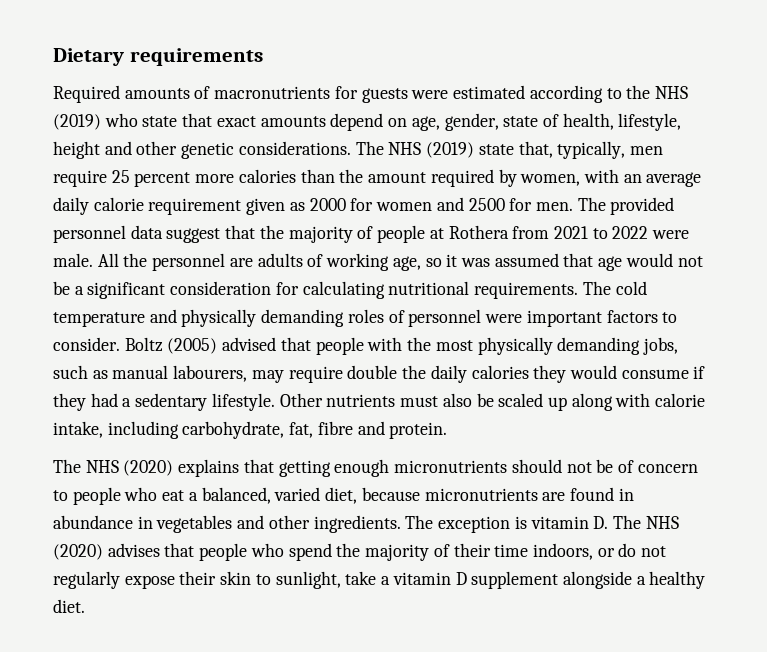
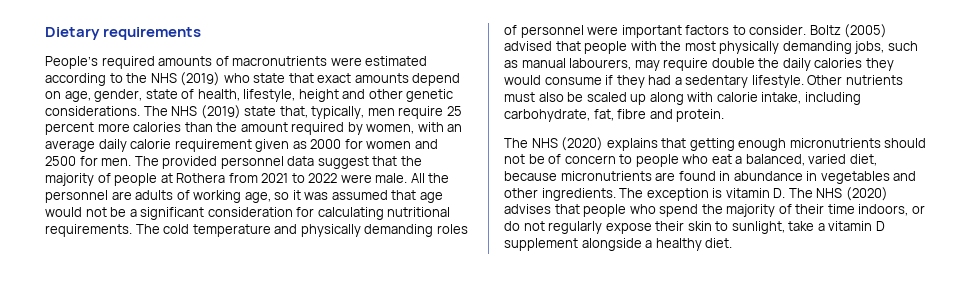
[53,85,120,103] Required -> [45,56,155,69] People’s required
[334,86,408,103] for guests -> (328, 61) none

